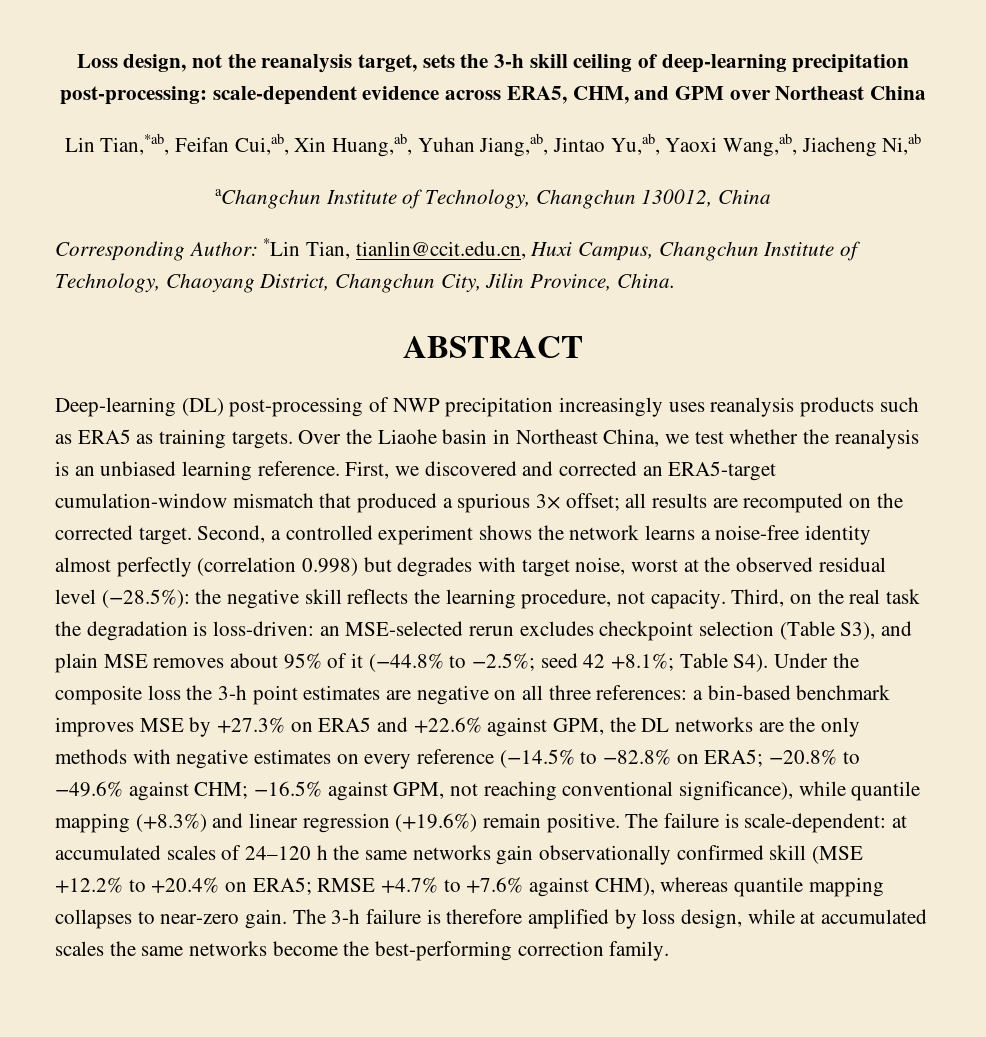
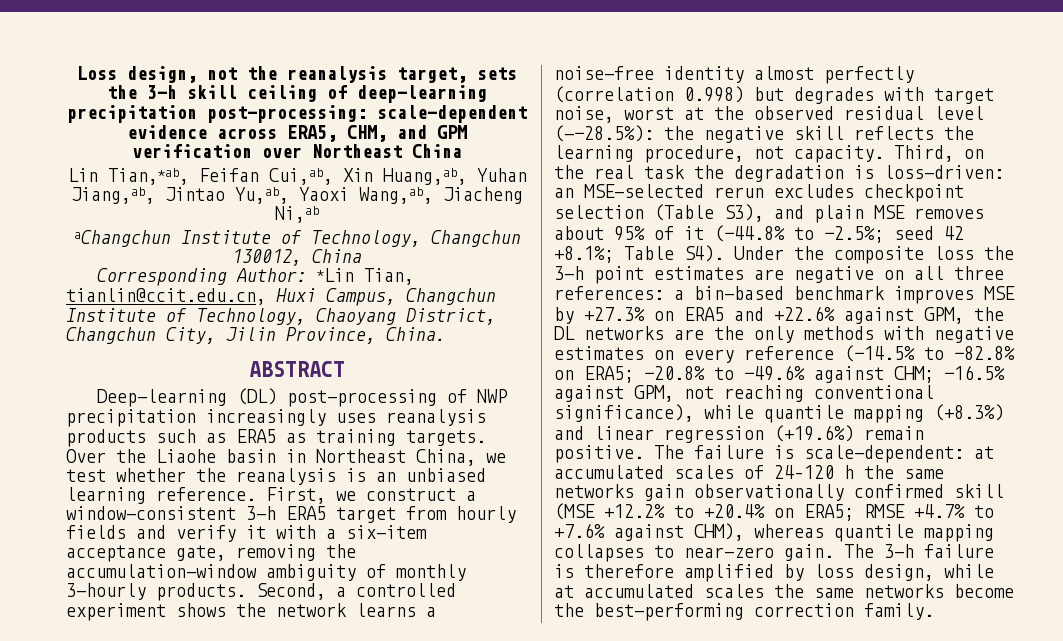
(724, 93) none -> [132,144,252,158] verification
[424,461,777,481] [55,493,903,513] [55,525,192,545] discovered and corrected an ERA5-target cumulation-window mismatch that produced a spurious 3× offset; all results are recomputed on the corrected target. -> [366,488,476,501] [66,506,516,523] [66,525,427,542] [66,544,356,562] [66,564,466,581] [66,583,246,601] construct a window-consistent 3-h ERA5 target from hourly fields and verify it with a six-item acceptance gate, removing the accumulation-window ambiguity of monthly 3-hourly products.
[101,589,190,608] (−28.5%): -> [554,125,654,142] (-−28.5%):

